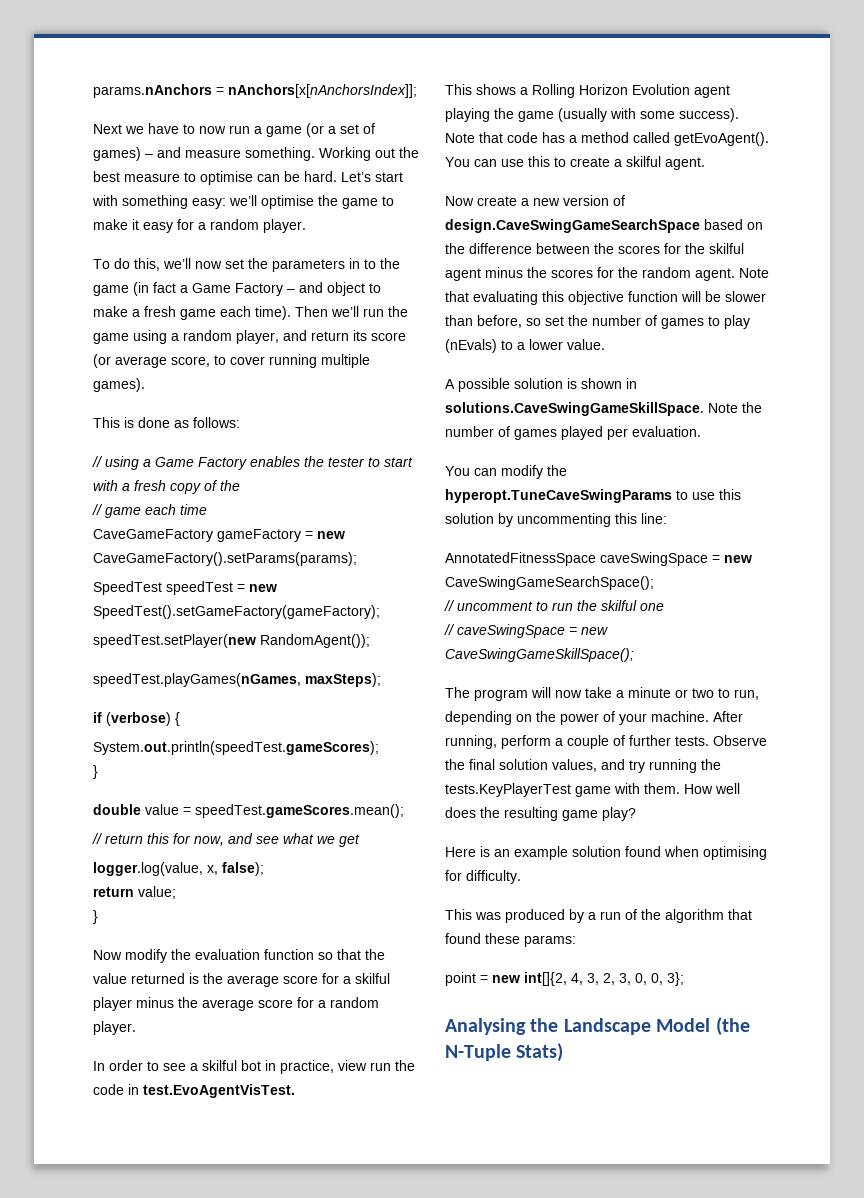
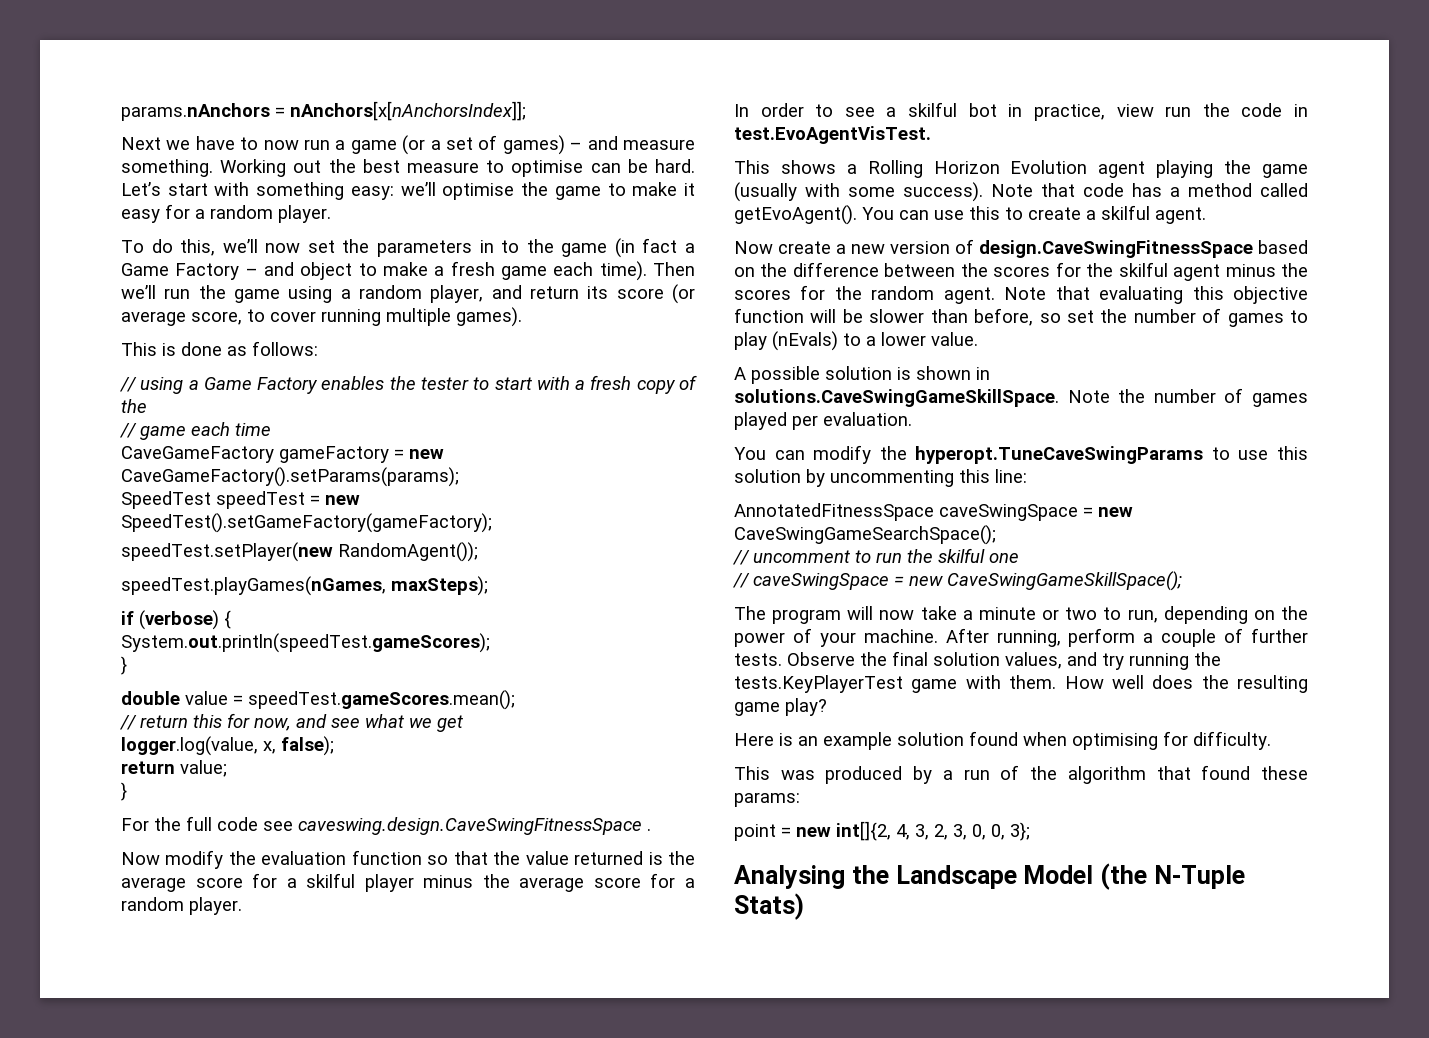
(98, 917) none -> [121,816,651,835] // For the full code see caveswing.design.CaveSwingFitnessSpace .
[445,219,700,233] design.CaveSwingGameSearchSpace -> [979,240,1253,258] design.CaveSwingFitnessSpace

